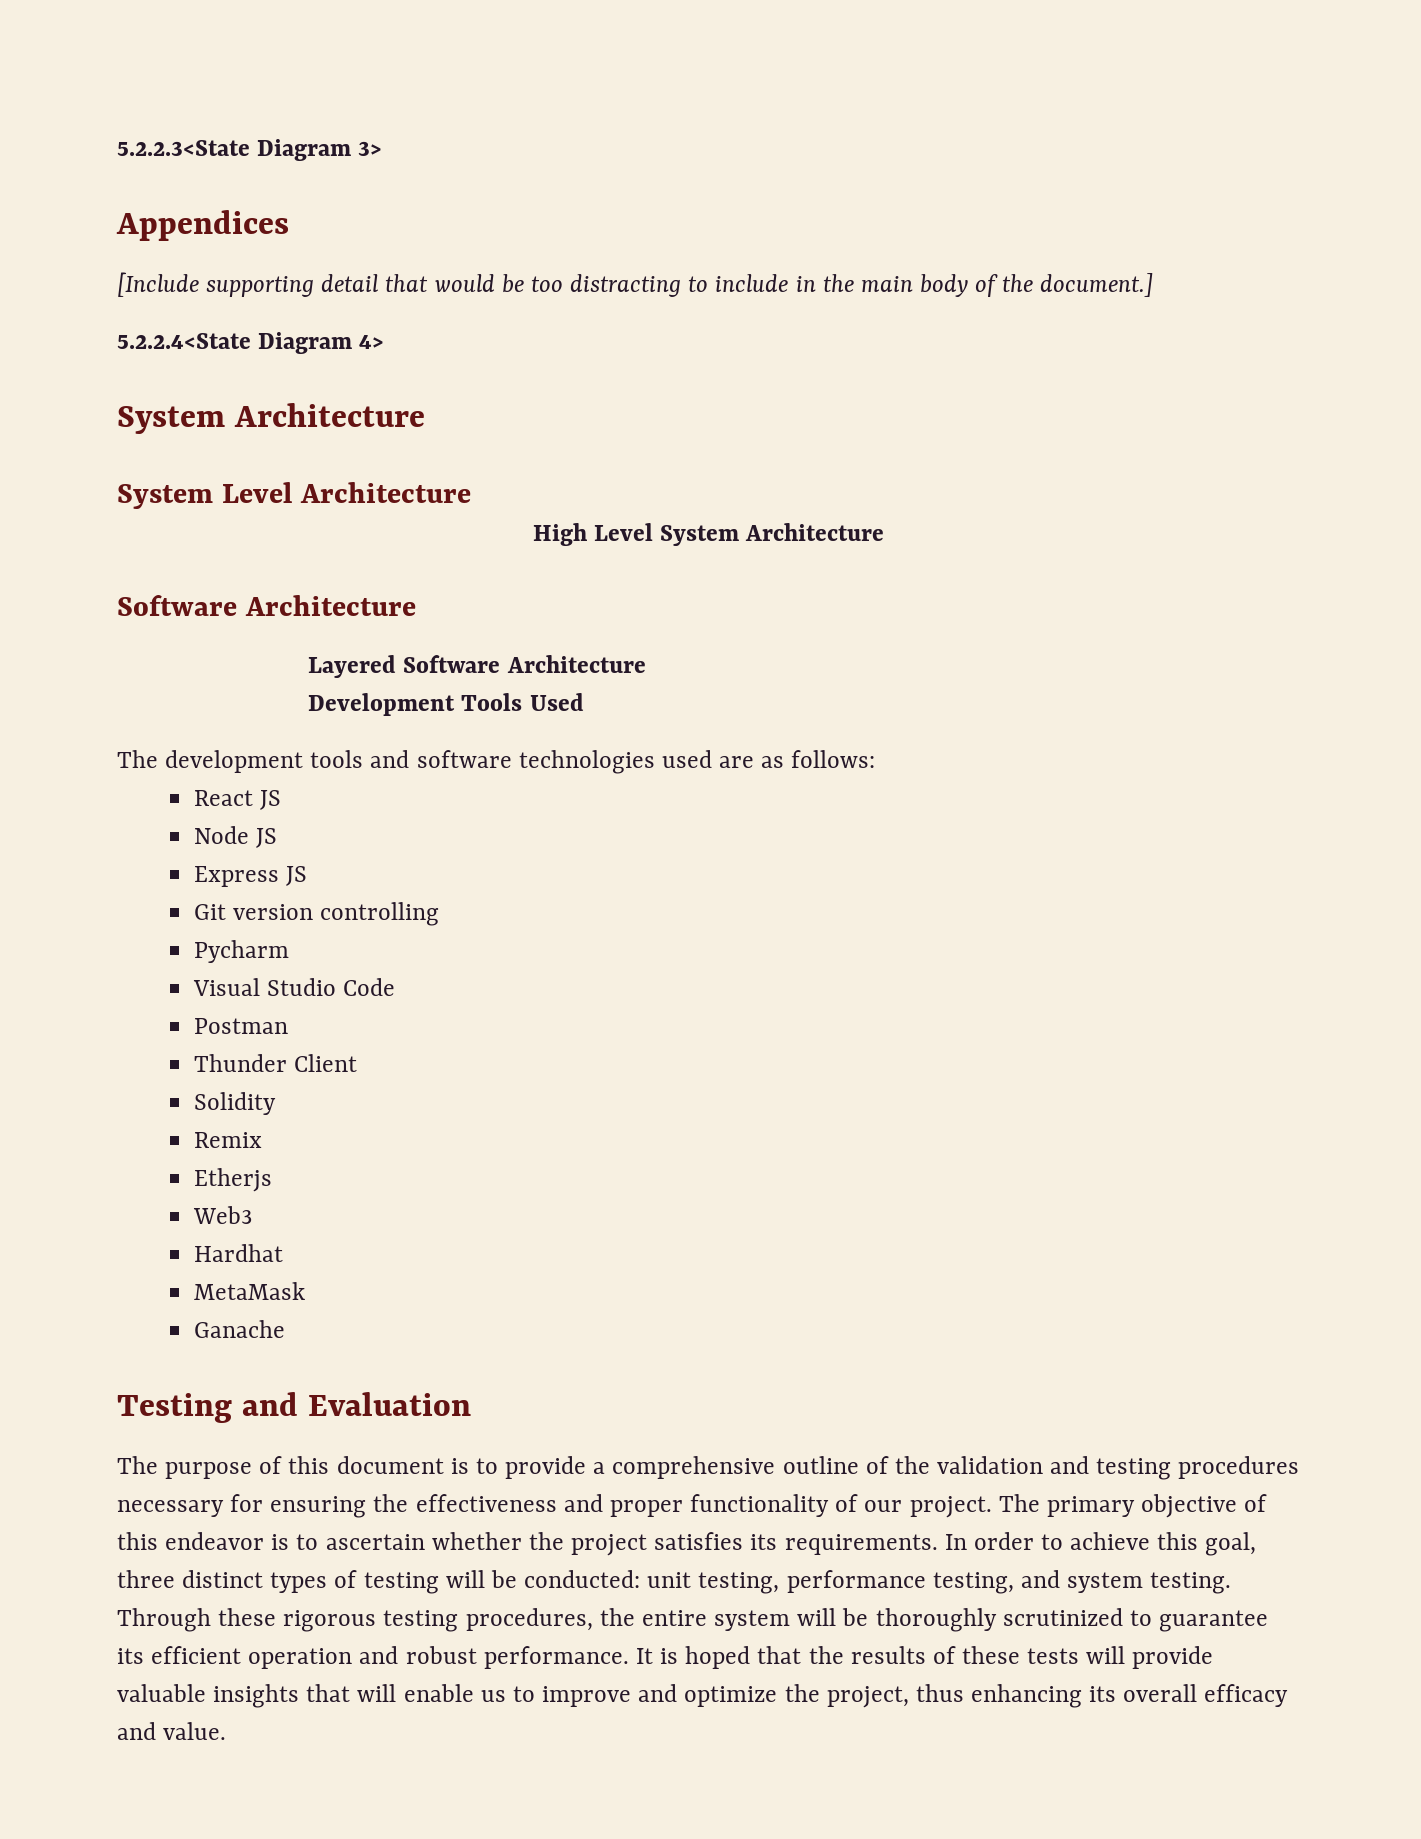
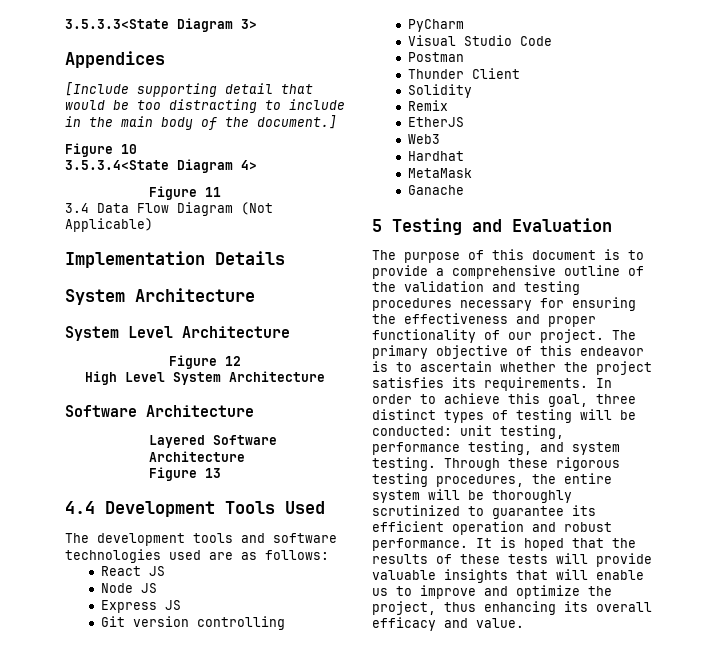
[117,140,250,156] 5.2.2.3<State -> [65,19,169,29] 3.5.3.3<State
[117,333,251,349] 5.2.2.4<State -> [65,143,137,157] [65,160,169,170] Figure 10 // 3.5.3.4<State
(385, 342) none -> [149,186,221,200] [65,202,273,216] [65,218,153,232] [65,251,285,268] // Figure 11 // 3.4 Data Flow Diagram (Not Applicable) // Implementation Details
(471, 492) none -> [169,355,241,369] // Figure 12
(646, 664) none -> [149,467,221,481] [65,501,95,514] Figure 13 // 4.4
[193,940,289,963] Pycharm -> [407,19,464,32] PyCharm
[193,1168,272,1192] Etherjs -> [407,117,464,127] EtherJS
(285, 1329) none -> [372,219,382,232] 5

